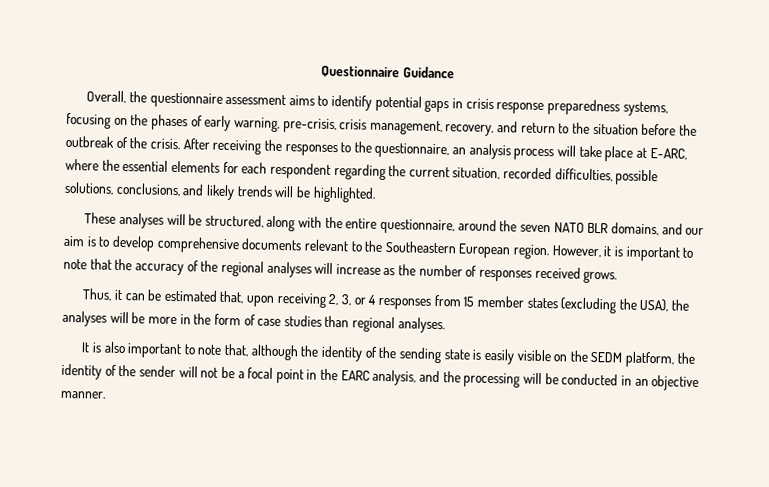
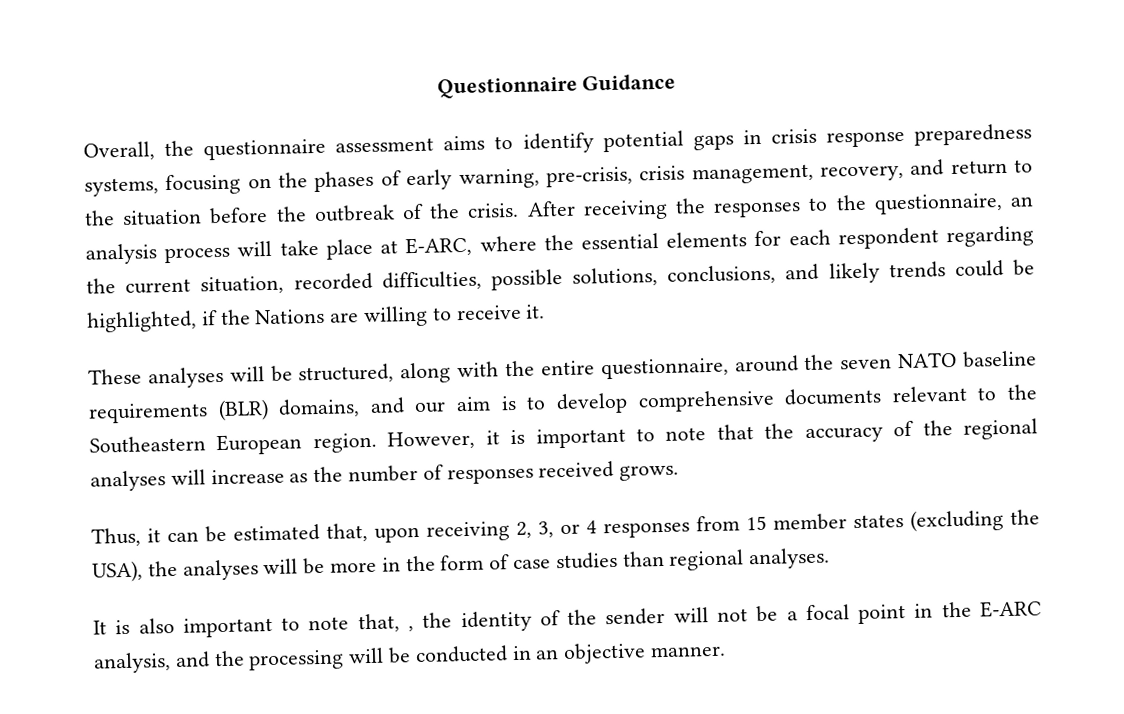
[274,185,376,203] will be highlighted. -> [954,259,1035,277] [86,304,546,333] could be highlighted, if the Nations are willing to receive it.
[587,222,609,234] BLR -> [962,350,1037,368] [88,399,269,424] baseline requirements (BLR)
[250,344,675,368] although the identity of the sending state is easily visible on the SEDM platform, -> [408,626,414,632] ,
[340,370,370,381] EARC -> [980,600,1043,618] E-ARC

